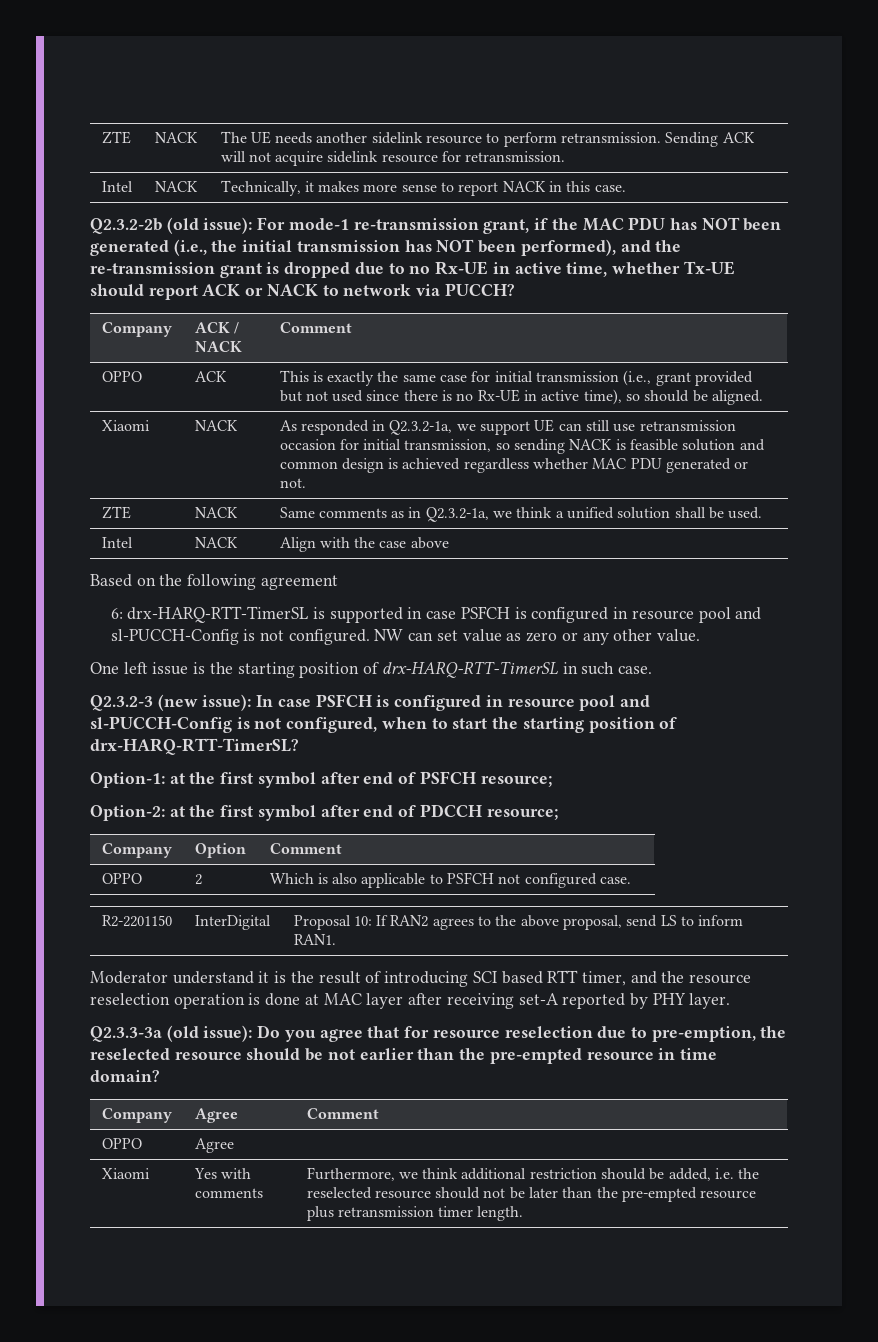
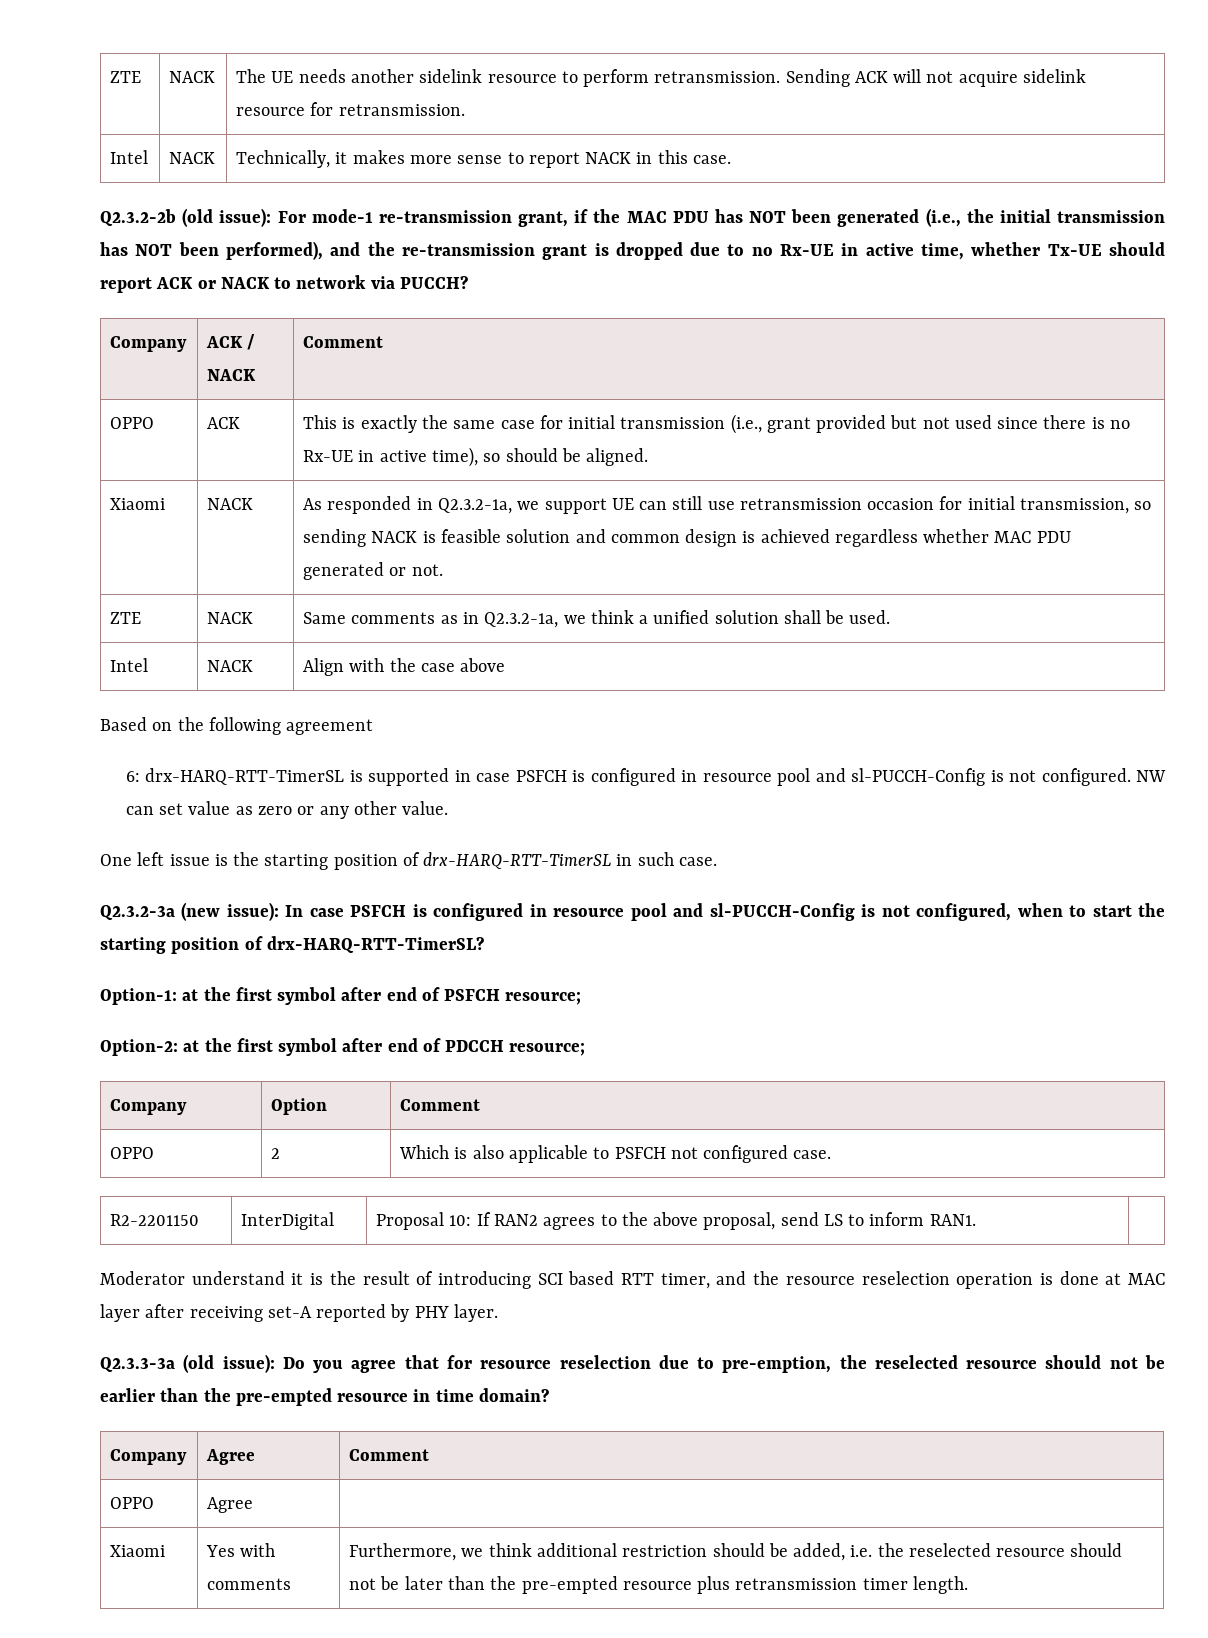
[90,695,153,711] Q2.3.2-3 -> [100,905,175,920] Q2.3.2-3a
[305,1048,355,1061] be not -> [1109,1355,1166,1369] not be

